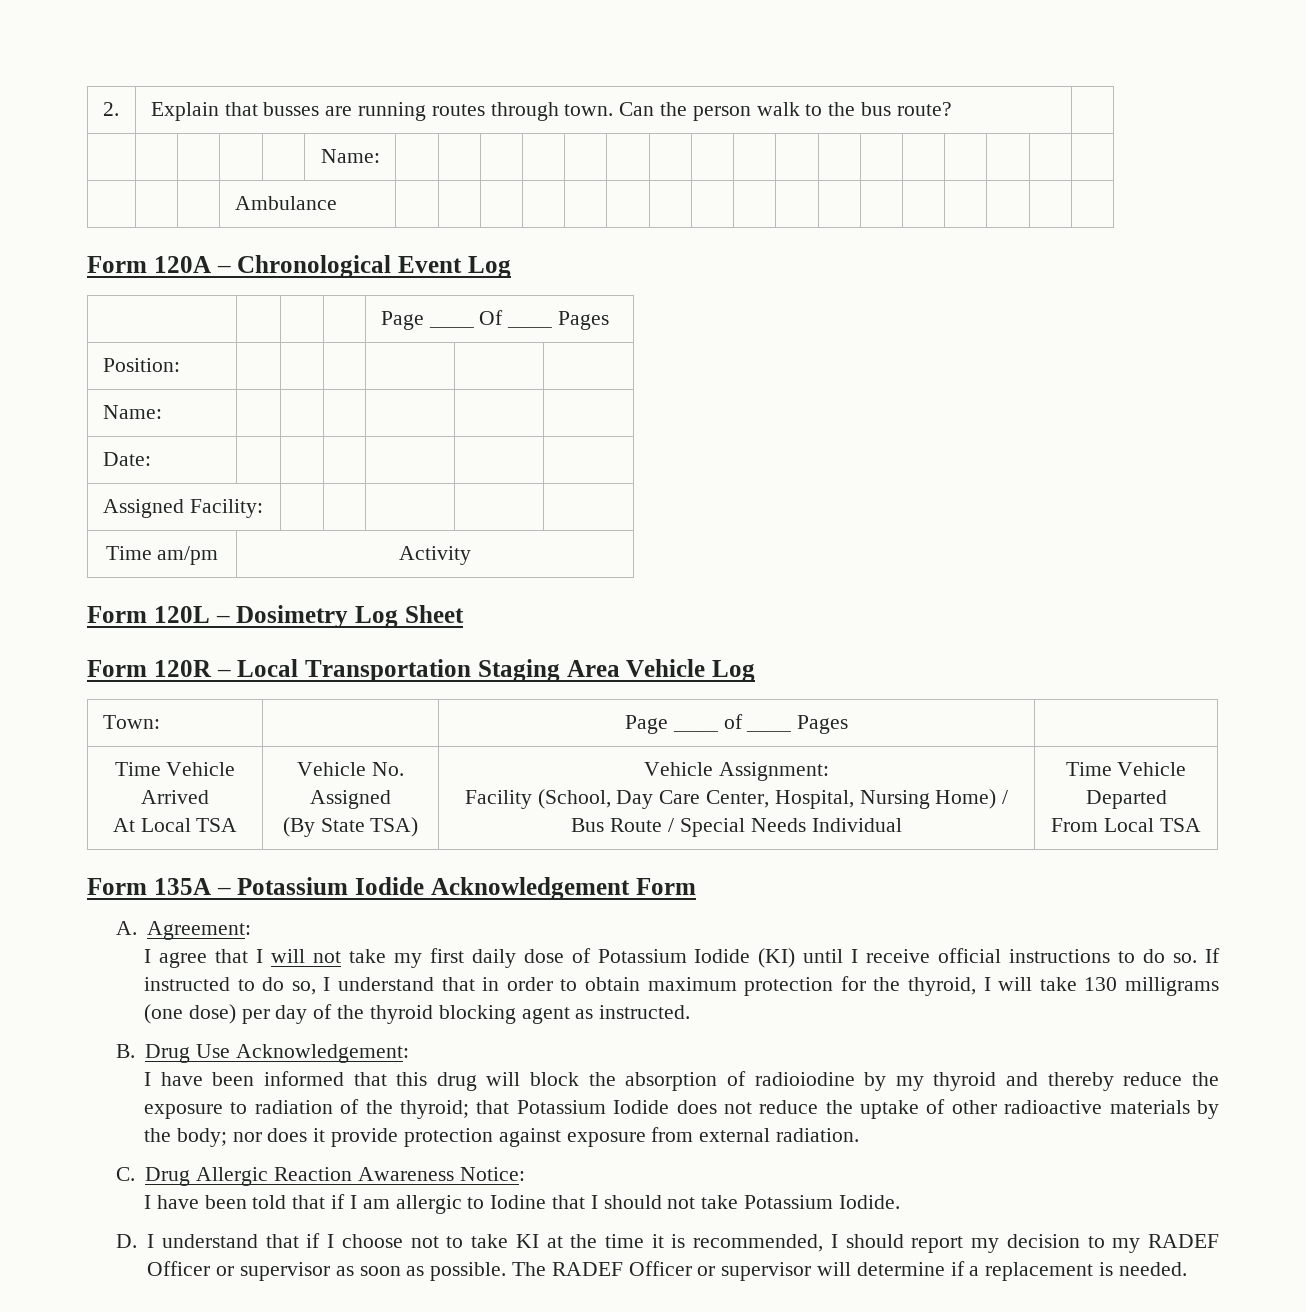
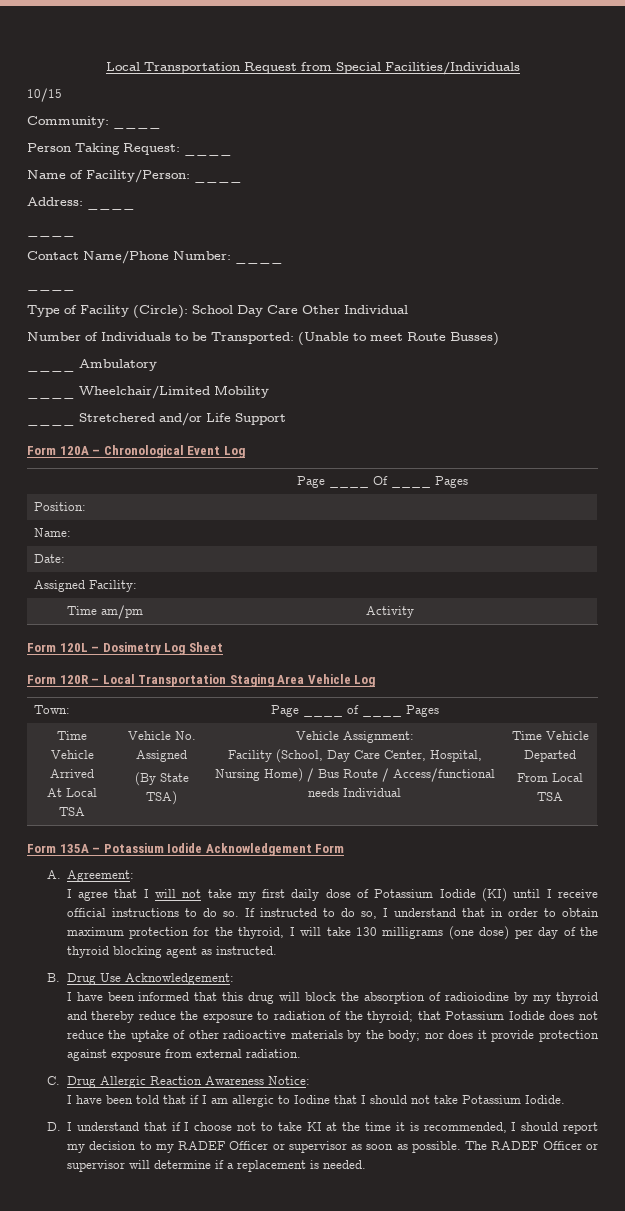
[102,102,119,116] [150,102,952,121] [321,149,381,163] [234,196,337,210] 2. | Explain that busses are running routes through town. Can the person walk to the bus route? | // | | | | | Name: | | | | | | | | | | | | | | | | | // | | | Ambulance | | | | | | | | | | | | | | | | | -> [105,61,520,75] [27,88,62,102] [27,116,161,129] [27,143,232,156] [27,169,242,183] [27,197,83,206] [87,206,135,210] [27,233,75,237] [27,250,231,264] [235,260,283,264] [27,287,75,291] [27,305,408,319] [27,332,499,346] [27,359,157,372] [27,385,269,399] [27,422,75,426] [79,412,286,426] Local Transportation Request from Special Facilities/Individuals // 10/15 // Community: ____ // Person Taking Request: ____ // Name of Facility/Person: ____ // Address: ____ // ____ // Contact Name/Phone Number: ____ // ____ // Type of Facility (Circle): School Day Care Other Individual // Number of Individuals to be Transported: (Unable to meet Route Busses) // ____ Ambulatory // ____ Wheelchair/Limited Mobility // ____ Stretchered and/or Life Support
[679,818,806,837] Special Needs -> [392,768,495,782] [308,788,339,797] Access/functional needs

